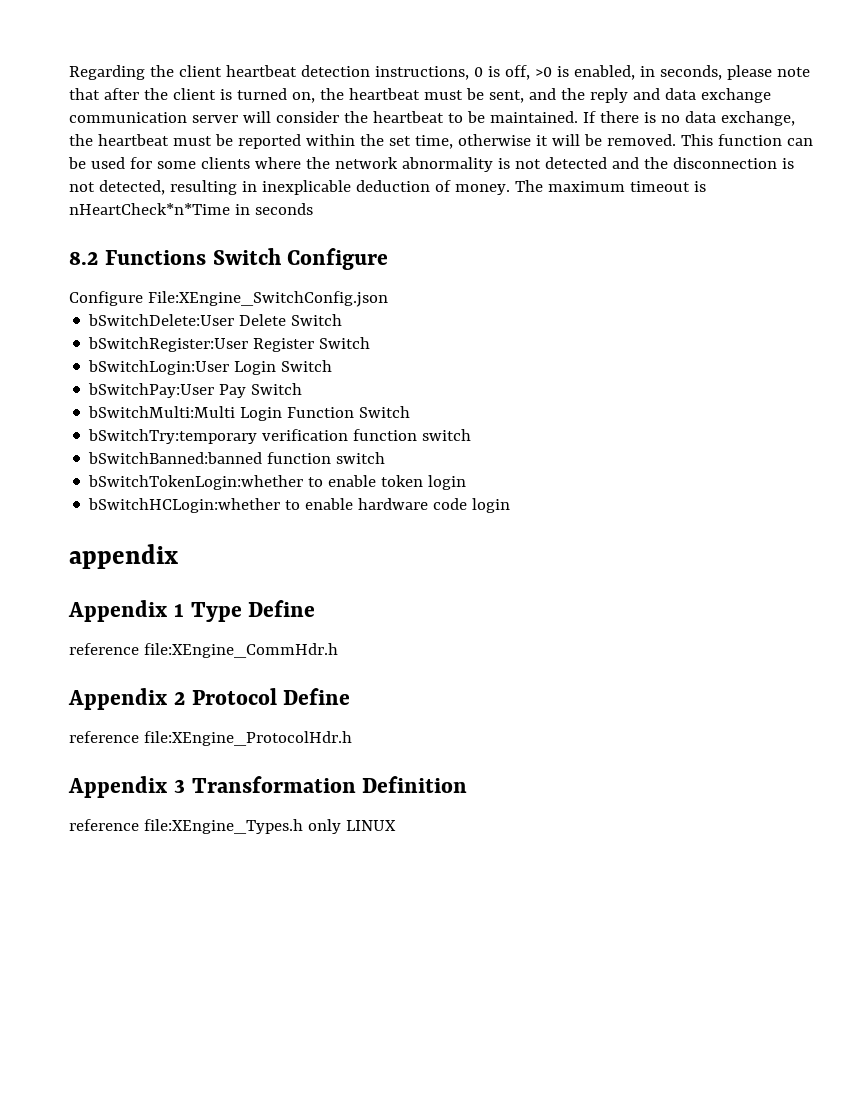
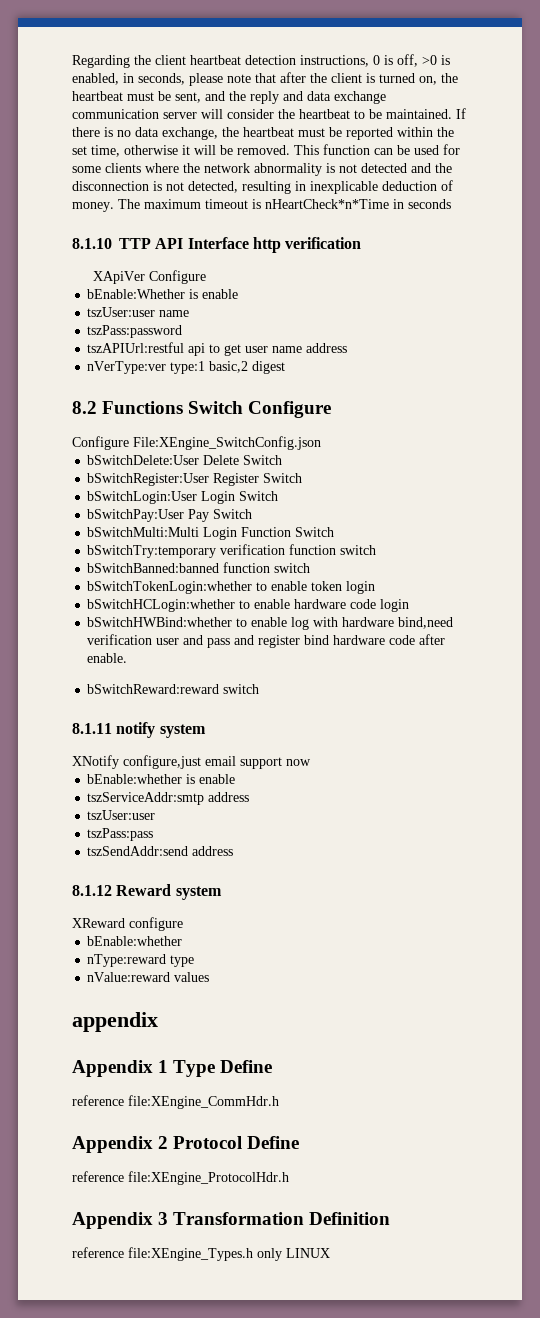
(313, 209) none -> [72,237,362,253] [93,270,207,284] [87,289,239,299] [87,307,190,317] [87,325,183,338] [87,342,348,356] [87,361,286,374] // 8.1.10 TTP API Interface http verification // XApiVer Configure // bEnable:Whether is enable // tszUser:user name // tszPass:password // tszAPIUrl:restful api to get user name address // nVerType:ver type:1 basic,2 digest
(511, 505) none -> [87,617,454,630] [87,634,446,648] [87,653,128,663] [87,684,260,694] [72,722,206,738] [72,755,311,769] [87,774,236,784] [87,792,250,805] [87,810,156,820] [87,828,154,841] [87,846,234,856] [72,884,222,900] [72,917,183,931] [87,936,183,946] [87,954,195,967] [87,972,210,982] // bSwitchHWBind:whether to enable log with hardware bind,need verification user and pass and register bind hardware code after enable. // bSwitchReward:reward switch // 8.1.11 notify system // XNotify configure,just email support now // bEnable:whether is enable // tszServiceAddr:smtp address // tszUser:user // tszPass:pass // tszSendAddr:send address // 8.1.12 Reward system // XReward configure // bEnable:whether // nType:reward type // nValue:reward values

